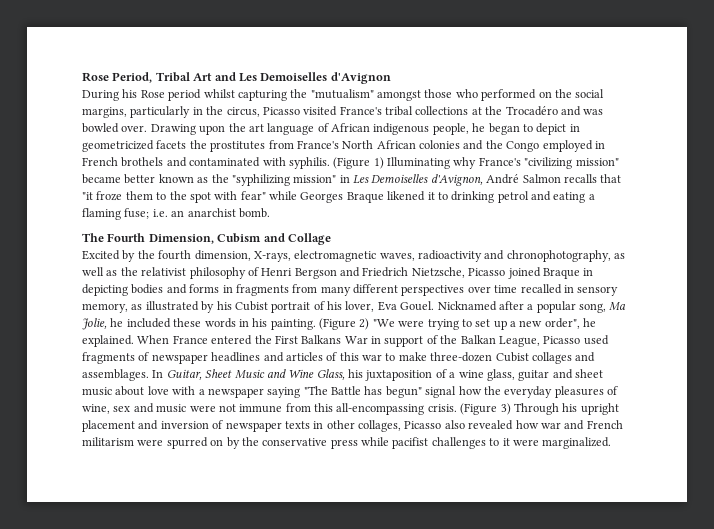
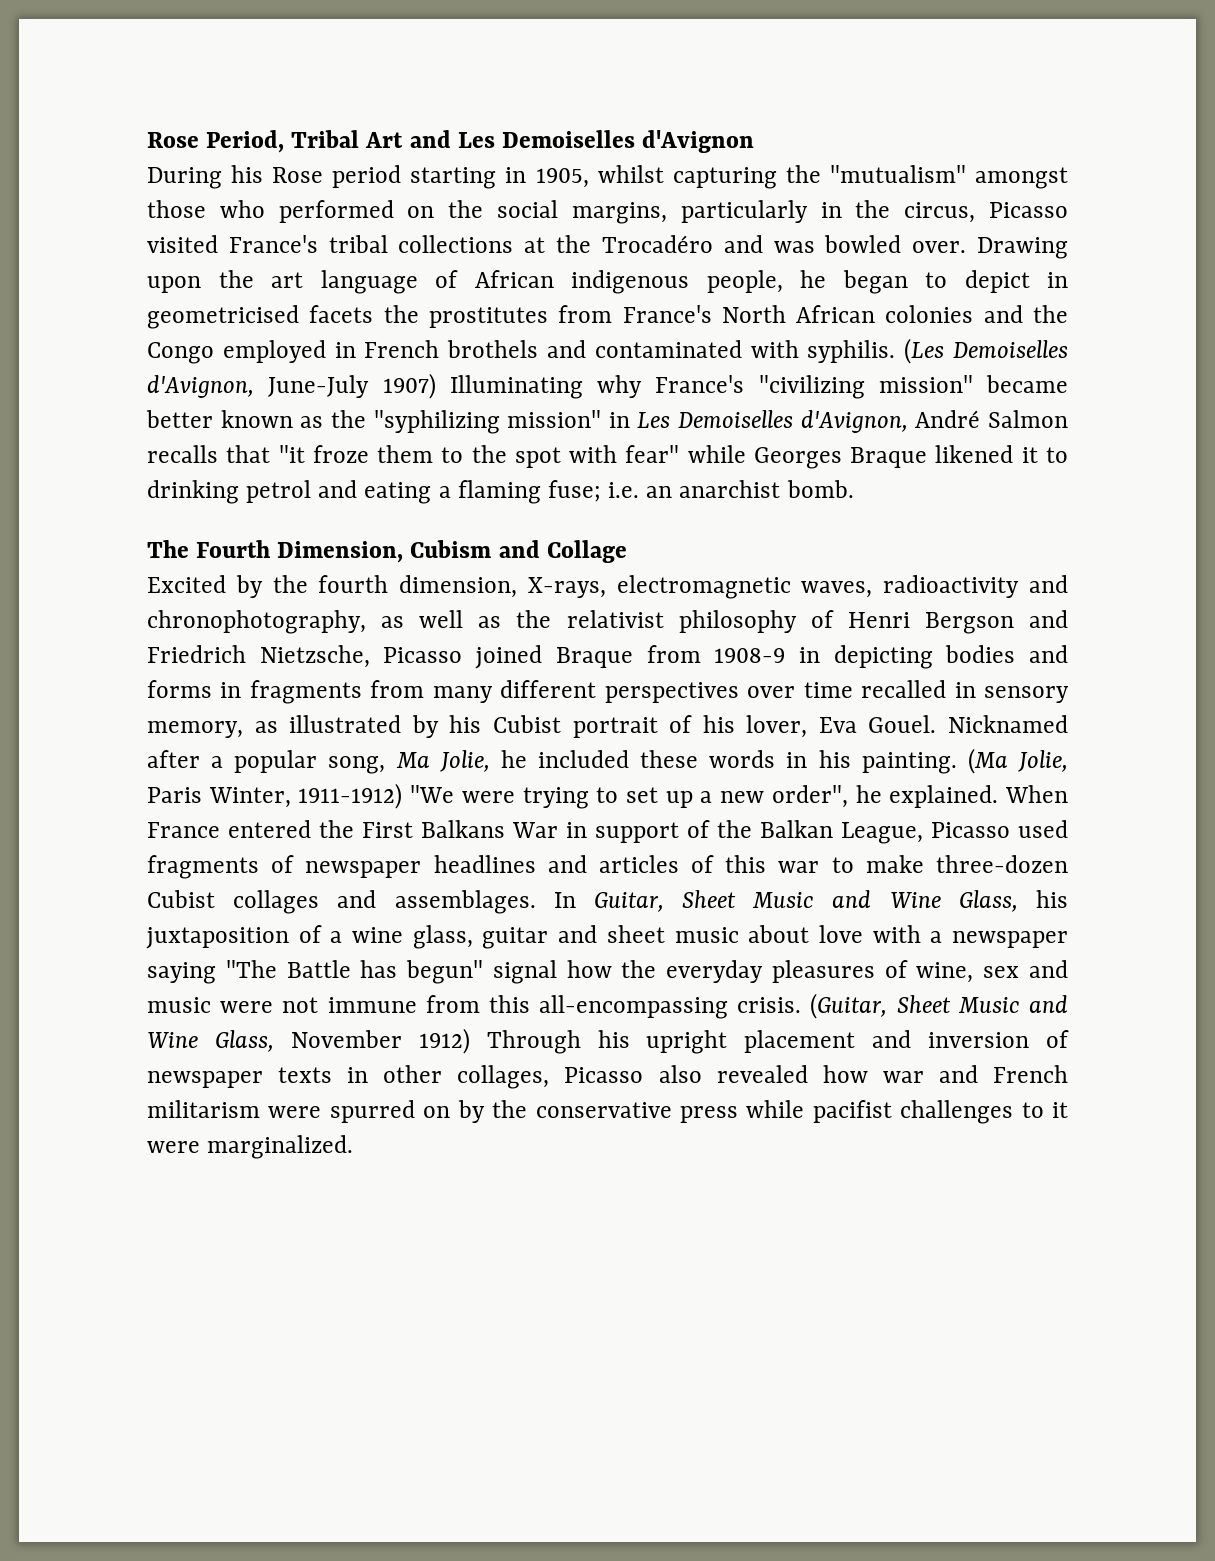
(202, 95) none -> [410,167,589,189] starting in 1905,
[82,140,154,152] geometricized -> [147,305,299,329] geometricised
[333,157,384,169] (Figure 1) -> [904,338,1068,364] [147,373,436,399] (Les Demoiselles d'Avignon, June-July 1907)
(580, 273) none -> [646,645,786,663] from 1908-9
[319,318,370,330] (Figure 2) -> [967,748,1068,774] [147,783,403,809] (Ma Jolie, Paris Winter, 1911-1912)
[460,403,511,415] (Figure 3) -> [810,993,1068,1019] [147,1028,470,1054] (Guitar, Sheet Music and Wine Glass, November 1912)

